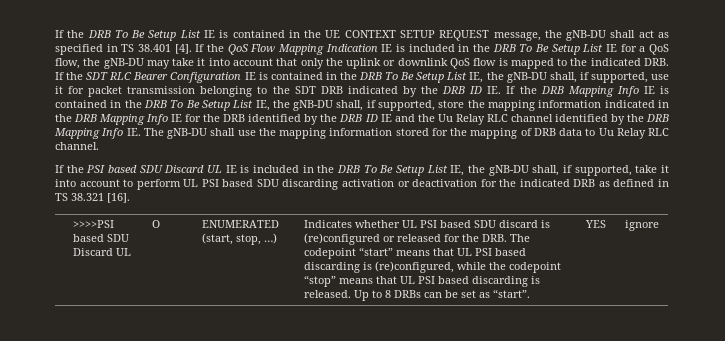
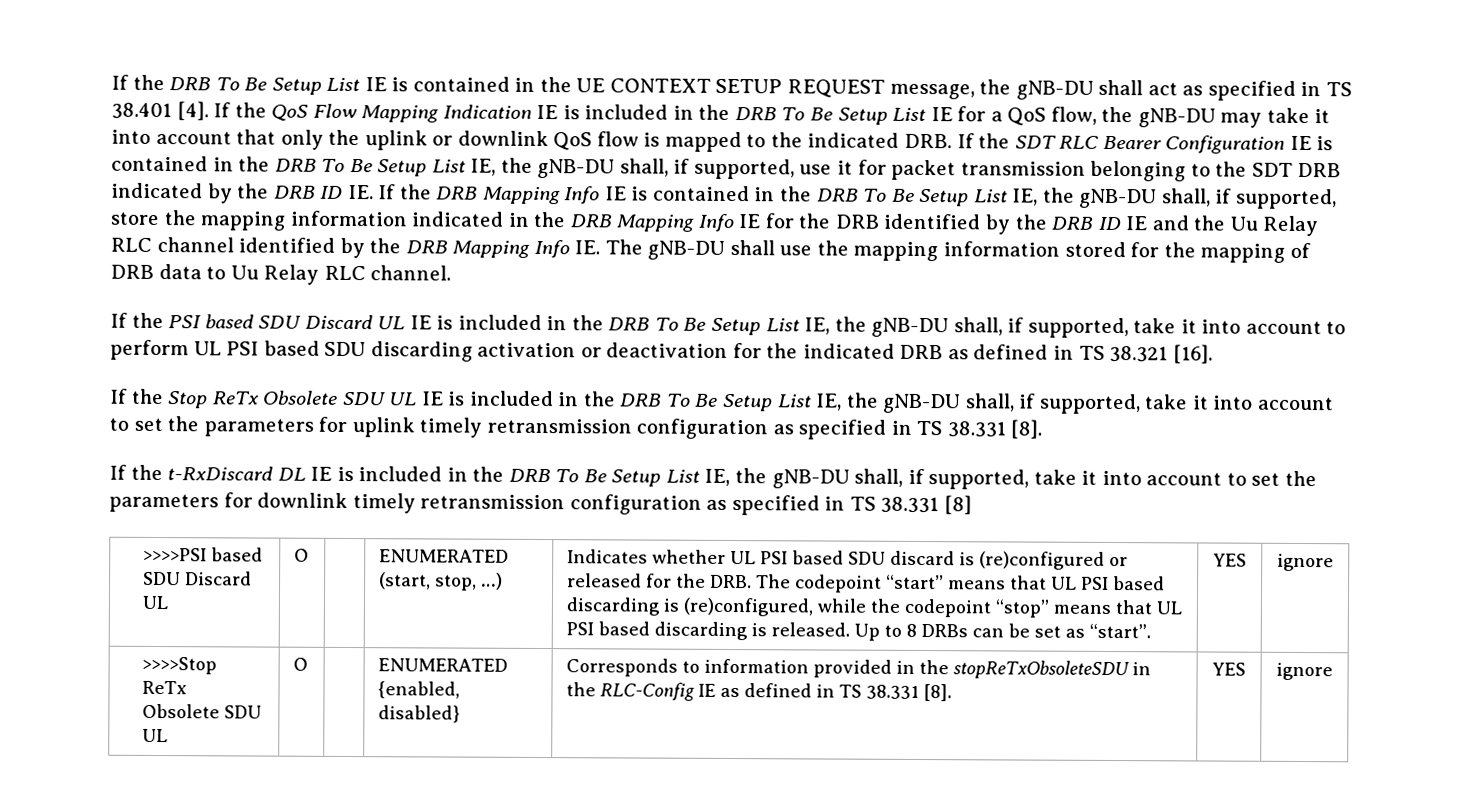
(130, 198) none -> [109,388,1334,415] [109,416,1043,440] [109,464,1317,490] [109,492,972,516] // If the Stop ReTx Obsolete SDU UL IE is included in the DRB To Be Setup List IE, the gNB-DU shall, if supported, take it into account to set the parameters for uplink timely retransmission configuration as specified in TS 38.331 [8]. // If the t-RxDiscard DL IE is included in the DRB To Be Setup List IE, the gNB-DU shall, if supported, take it into account to set the parameters for downlink timely retransmission configuration as specified in TS 38.331 [8]
(659, 225) none -> [142,656,218,675] [142,680,188,695] [142,703,263,719] [142,728,169,743] [292,657,308,671] [377,658,508,672] [377,681,460,699] [377,705,460,723] [565,658,1151,680] [565,682,952,702] [1212,662,1246,676] [1276,662,1333,681] // >>>>Stop ReTx Obsolete SDU UL | O | | ENUMERATED {enabled, disabled} | Corresponds to information provided in the stopReTxObsoleteSDU in the RLC-Config IE as defined in TS 38.331 [8]. | YES | ignore

